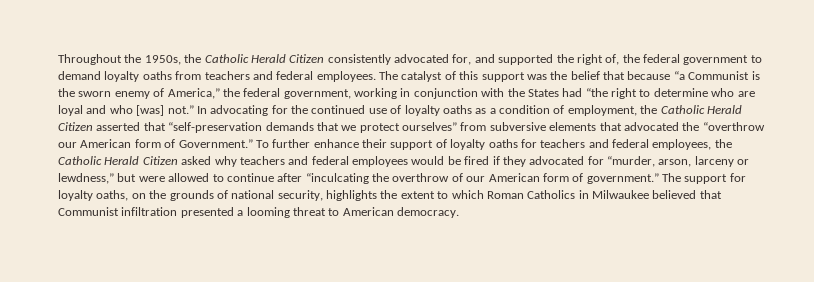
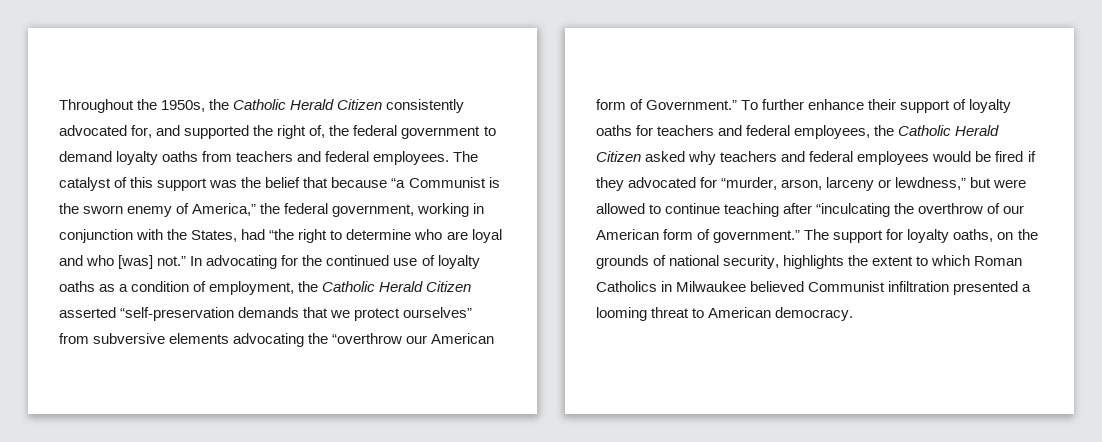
[527,89,559,97] States -> [191,230,238,242] States,
[143,122,166,131] that -> (116, 312) none
[599,122,679,131] that advocated -> [233,333,305,347] advocating
(274, 177) none -> [724,203,780,217] teaching
[699,190,722,199] that -> (805, 286) none

